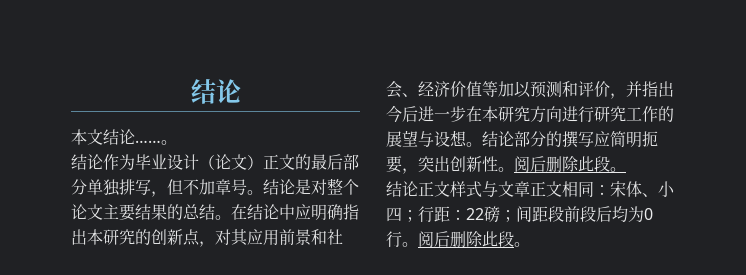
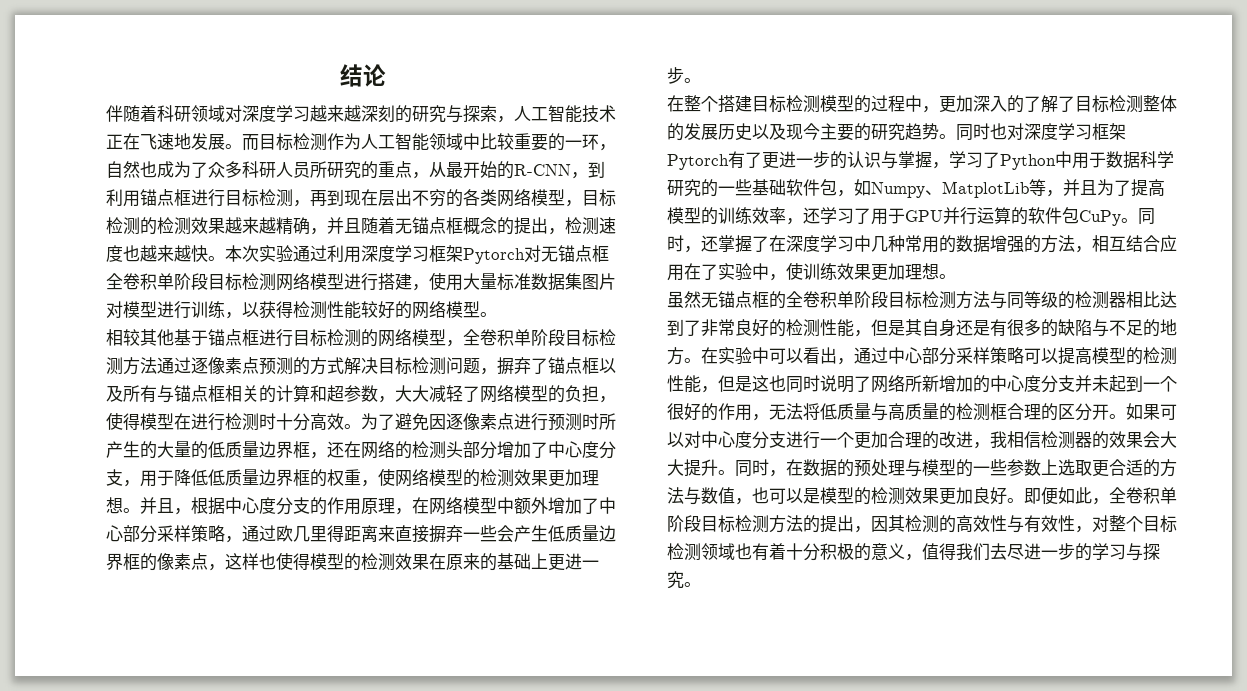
[71,129,177,145] [71,154,359,170] [71,178,359,197] [71,204,359,221] [71,229,343,247] [386,81,674,99] [386,105,674,123] [386,130,658,148] [386,156,626,174] [386,181,675,197] [386,206,653,223] [386,231,514,248] 本文结论……。 // 结论作为毕业设计（论文）正文的最后部分单独排写，但不加章号。结论是对整个论文主要结果的总结。在结论中应明确指出本研究的创新点，对其应用前景和社会、经济价值等加以预测和评价，并指出今后进一步在本研究方向进行研究工作的展望与设想。结论部分的撰写应简明扼要，突出创新性。阅后删除此段。 // 结论正文样式与文章正文相同：宋体、小四；行距：22磅；间距段前段后均为0行。阅后删除此段 -> [106,105,616,123] [106,133,616,151] [106,161,605,179] [106,189,616,207] [106,217,616,235] [106,245,609,264] [106,272,616,291] [106,301,497,319] [106,329,616,347] [106,357,616,375] [106,385,616,403] [106,412,616,431] [106,441,616,459] [106,468,599,487] [106,497,616,515] [106,525,616,543] [106,552,599,571] [667,67,701,84] [667,95,1177,113] [667,123,1126,141] [667,151,1174,170] [667,179,1165,198] [667,207,1155,226] [667,235,1177,253] [667,262,956,281] [667,291,1177,309] [667,319,1177,337] [667,347,1177,365] [667,375,1177,393] [667,403,1177,421] [667,431,1177,449] [667,459,1177,477] [667,487,1177,505] [667,515,1177,533] [667,543,1160,561] [667,571,684,589] 伴随着科研领域对深度学习越来越深刻的研究与探索，人工智能技术正在飞速地发展。而目标检测作为人工智能领域中比较重要的一环，自然也成为了众多科研人员所研究的重点，从最开始的R-CNN，到利用锚点框进行目标检测，再到现在层出不穷的各类网络模型，目标检测的检测效果越来越精确，并且随着无锚点框概念的提出，检测速度也越来越快。本次实验通过利用深度学习框架Pytorch对无锚点框全卷积单阶段目标检测网络模型进行搭建，使用大量标准数据集图片对模型进行训练，以获得检测性能较好的网络模型。 // 相较其他基于锚点框进行目标检测的网络模型，全卷积单阶段目标检测方法通过逐像素点预测的方式解决目标检测问题，摒弃了锚点框以及所有与锚点框相关的计算和超参数，大大减轻了网络模型的负担，使得模型在进行检测时十分高效。为了避免因逐像素点进行预测时所产生的大量的低质量边界框，还在网络的检测头部分增加了中心度分支，用于降低低质量边界框的权重，使网络模型的检测效果更加理想。并且，根据中心度分支的作用原理，在网络模型中额外增加了中心部分采样策略，通过欧几里得距离来直接摒弃一些会产生低质量边界框的像素点，这样也使得模型的检测效果在原来的基础上更进一步。 // 在整个搭建目标检测模型的过程中，更加深入的了解了目标检测整体的发展历史以及现今主要的研究趋势。同时也对深度学习框架Pytorch有了更进一步的认识与掌握，学习了Python中用于数据科学研究的一些基础软件包，如Numpy、MatplotLib等，并且为了提高模型的训练效率，还学习了用于GPU并行运算的软件包CuPy。同时，还掌握了在深度学习中几种常用的数据增强的方法，相互结合应用在了实验中，使训练效果更加理想。 // 虽然无锚点框的全卷积单阶段目标检测方法与同等级的检测器相比达到了非常良好的检测性能，但是其自身还是有很多的缺陷与不足的地方。在实验中可以看出，通过中心部分采样策略可以提高模型的检测性能，但是这也同时说明了网络所新增加的中心度分支并未起到一个很好的作用，无法将低质量与高质量的检测框合理的区分开。如果可以对中心度分支进行一个更加合理的改进，我相信检测器的效果会大大提升。同时，在数据的预处理与模型的一些参数上选取更合适的方法与数值，也可以是模型的检测效果更加良好。即便如此，全卷积单阶段目标检测方法的提出，因其检测的高效性与有效性，对整个目标检测领域也有着十分积极的意义，值得我们去尽进一步的学习与探究

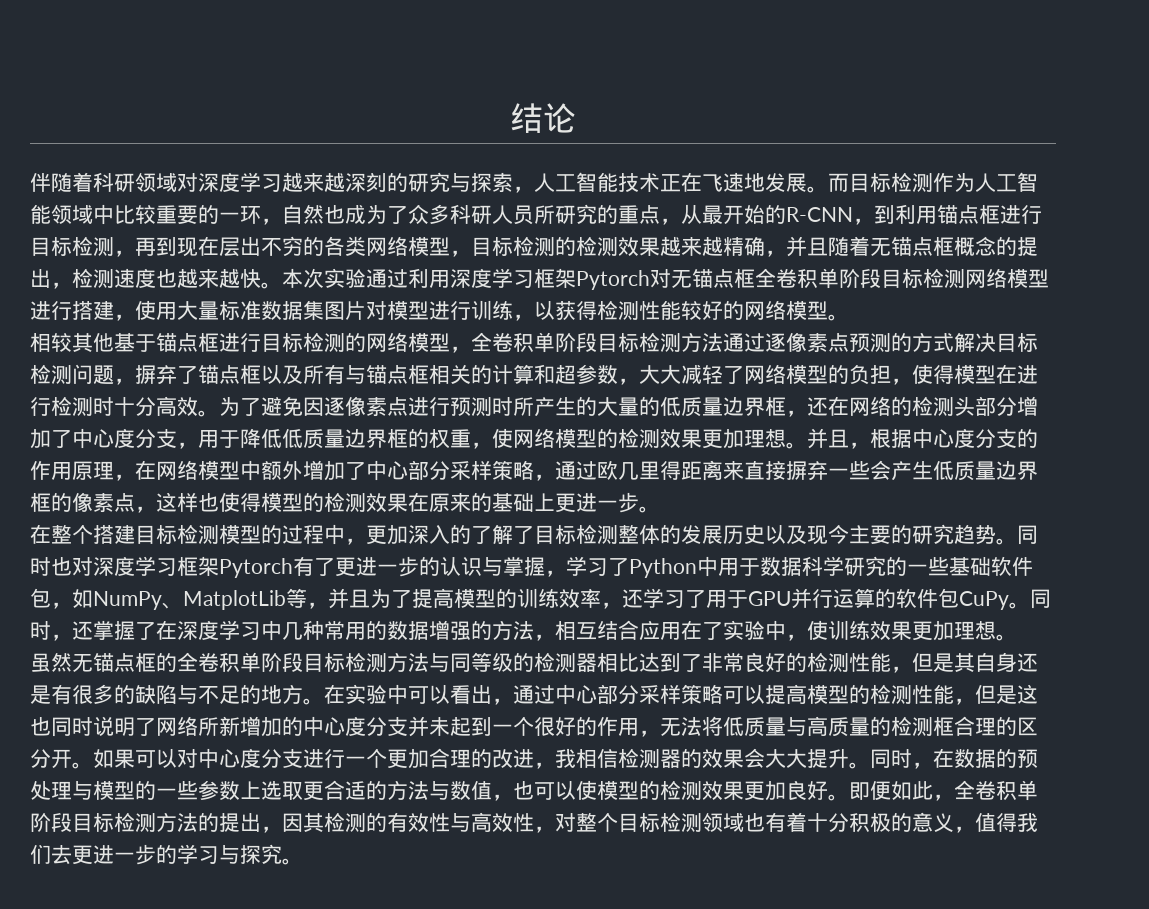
[871,182,925,198] Numpy -> [93,591,162,610] NumPy
[803,488,820,504] 是 -> [576,780,597,800] 使
[956,515,1041,533] 高效性与有 -> [387,812,492,832] 有效性与高
[1007,544,1024,560] 尽 -> [72,845,93,865] 更

